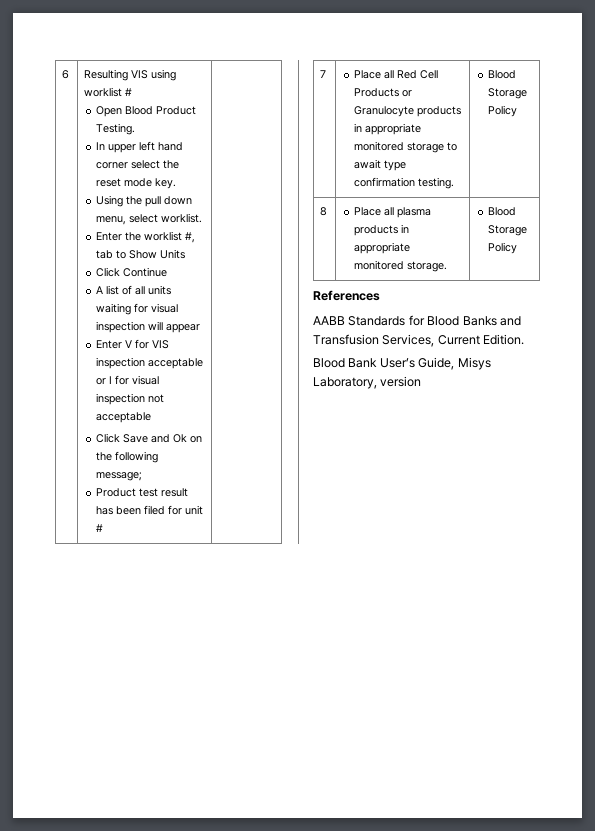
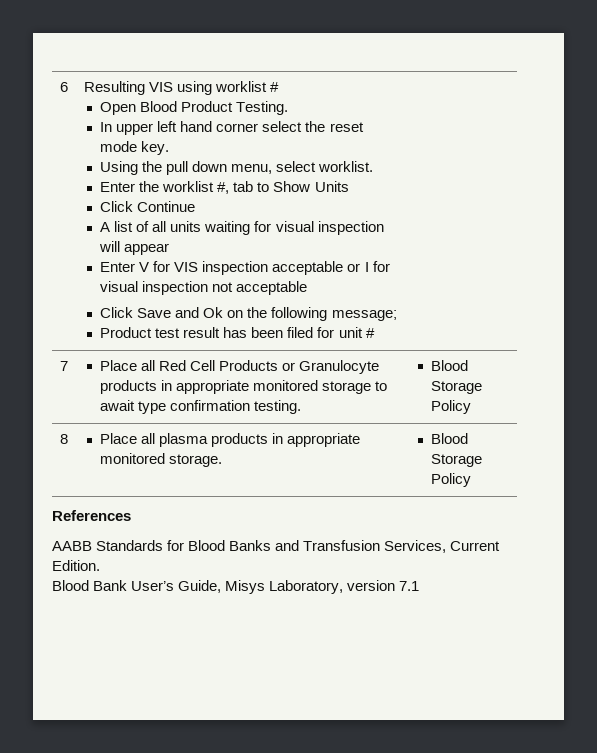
(422, 381) none -> [399,581,420,591] 7.1

